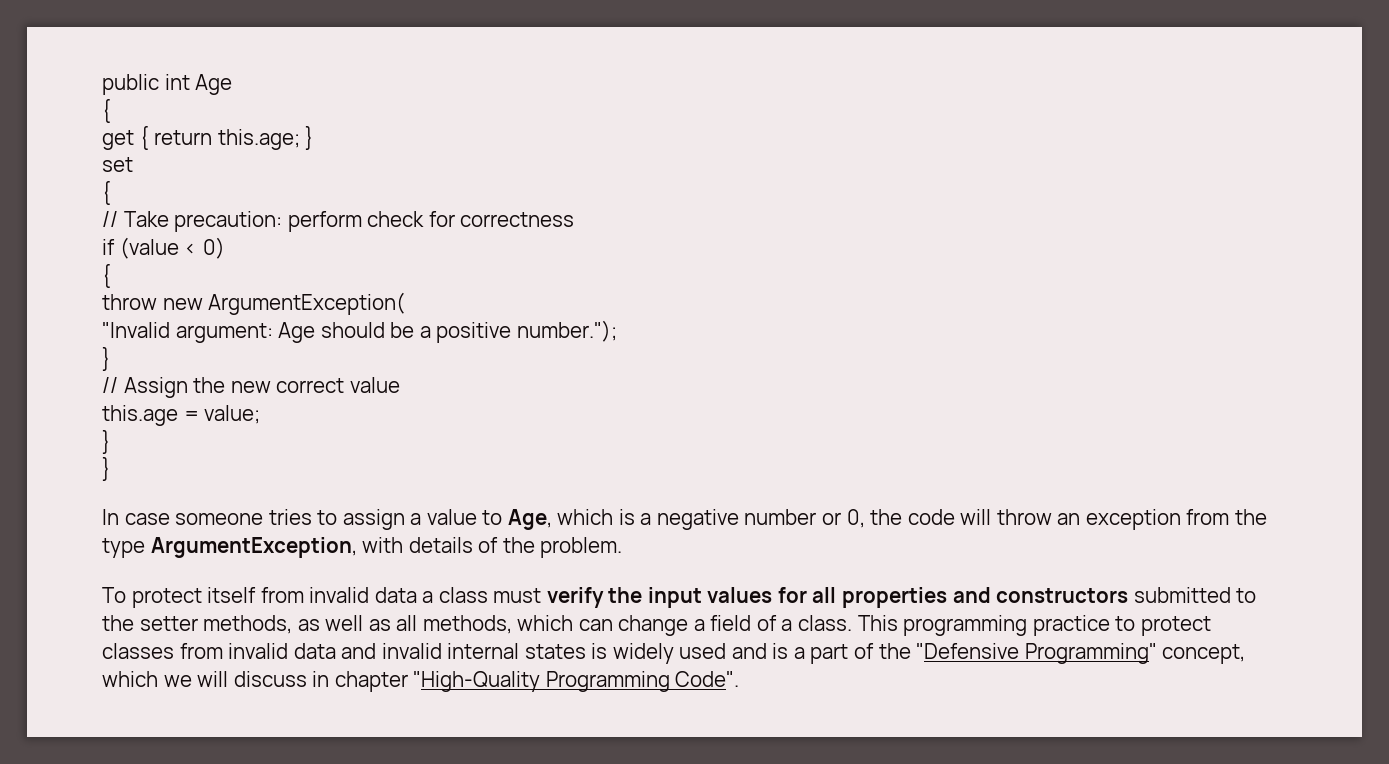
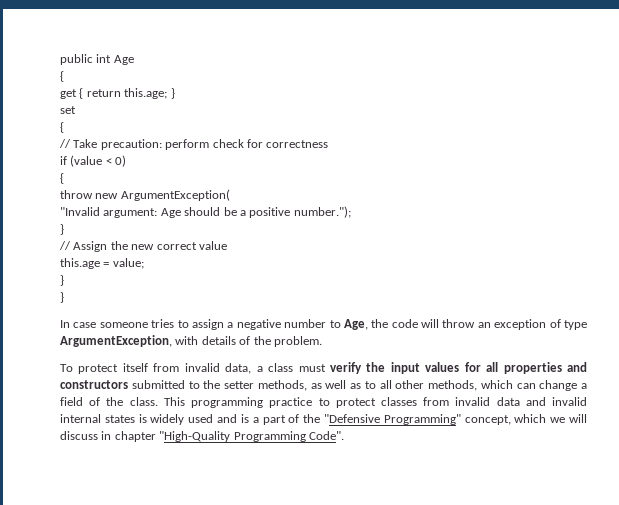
[426,509,865,530] value to Age, which is a negative number or 0, -> [236,319,368,330] negative number to Age,
[1186,509,1267,525] from the -> [549,319,561,328] of
[374,587,417,603] data -> [225,363,252,374] data,
[396,615,418,631] all -> [364,380,425,389] to all other
[781,619,793,631] a -> [106,397,124,406] the

